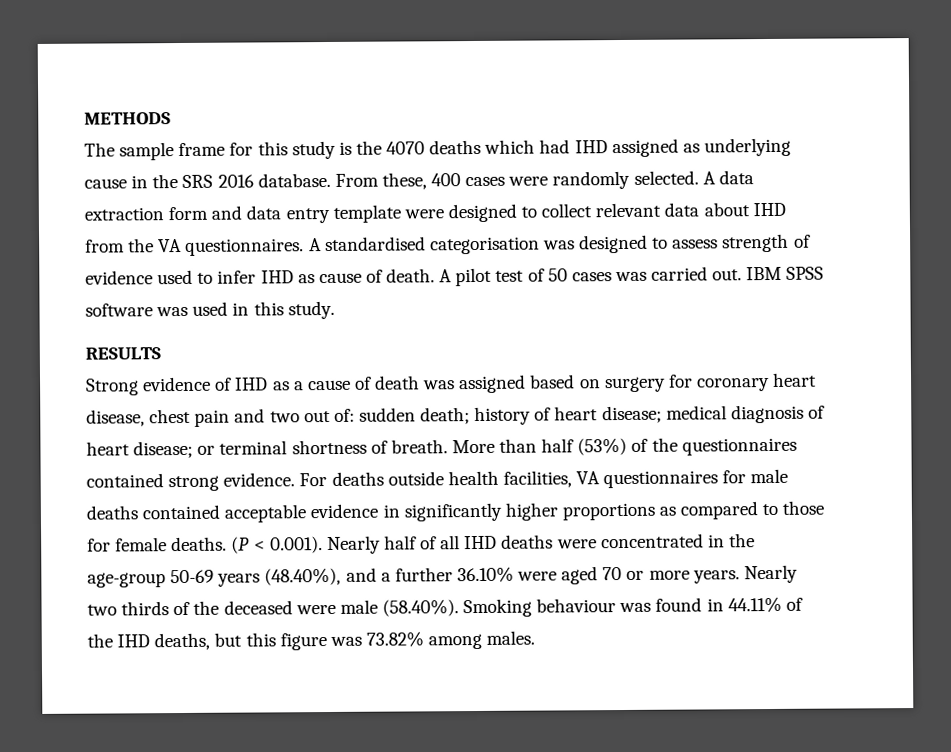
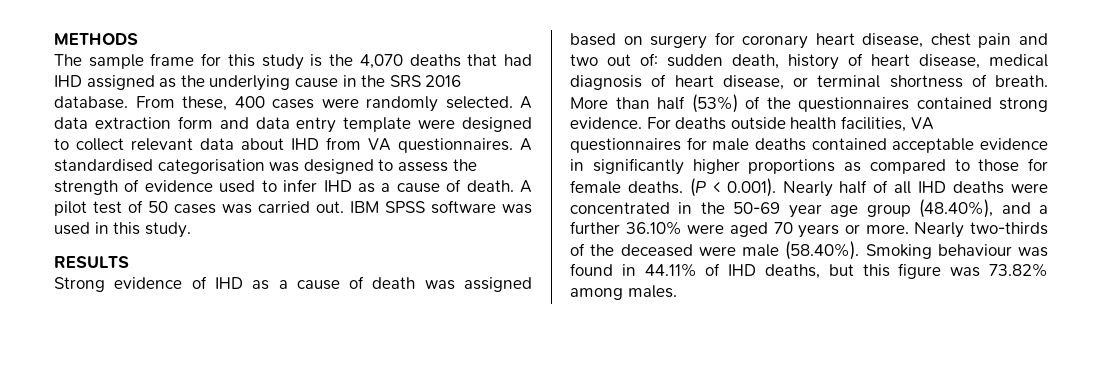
[386,139,536,155] 4070 deaths which -> [359,54,498,69] 4,070 deaths that
(700, 148) none -> [180,75,205,87] the
[128,238,155,253] the -> (361, 143) none
(719, 244) none -> [452,159,477,171] the
(315, 279) none -> [381,183,391,192] a
[420,407,471,425] death; -> [732,54,779,69] death,
[601,405,662,424] disease; -> [919,54,980,69] disease,
[133,440,194,459] disease; -> [722,75,784,90] disease,
[87,569,261,588] age-group 50-69 years -> [733,202,911,218] 50-69 year age group
[626,564,798,584] [87,601,170,616] or more years. Nearly two thirds -> [798,222,1048,238] years or more. Nearly two-thirds
[87,633,113,648] the -> (721, 269) none

